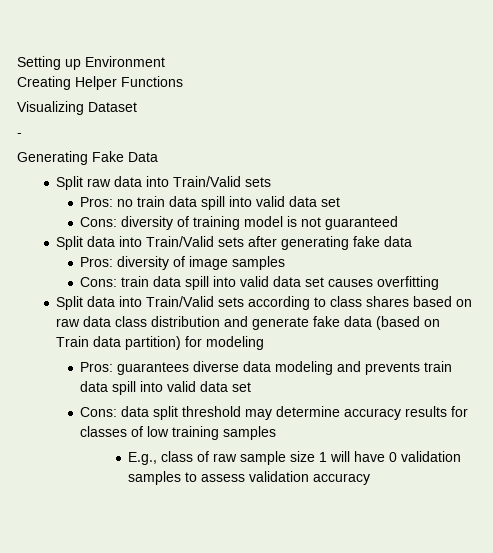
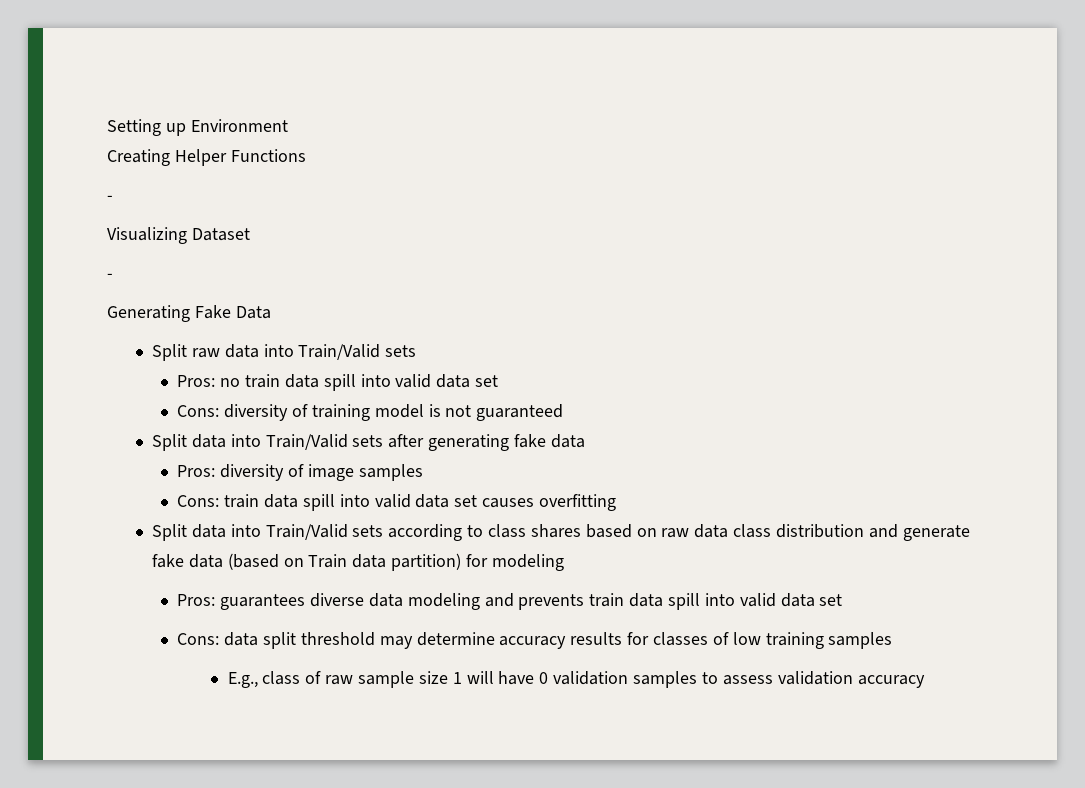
(183, 81) none -> [107,195,113,201] // -

